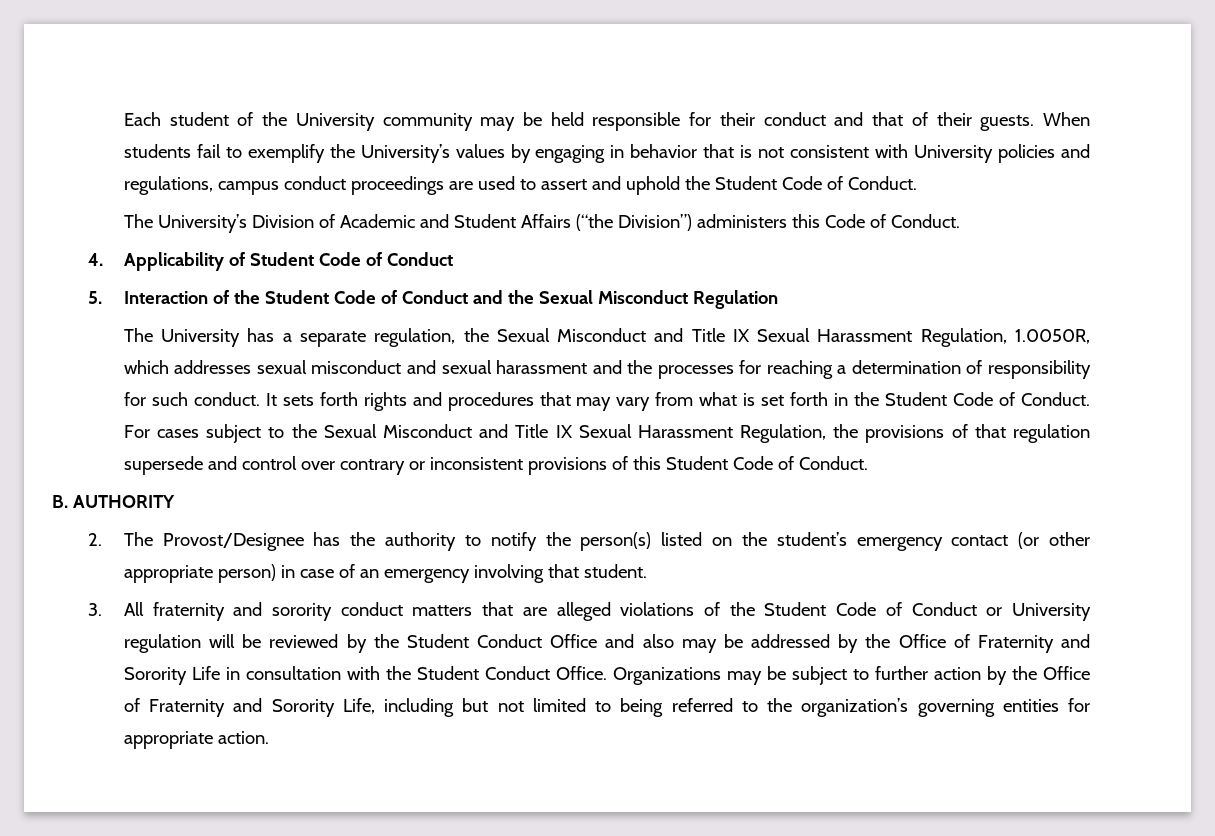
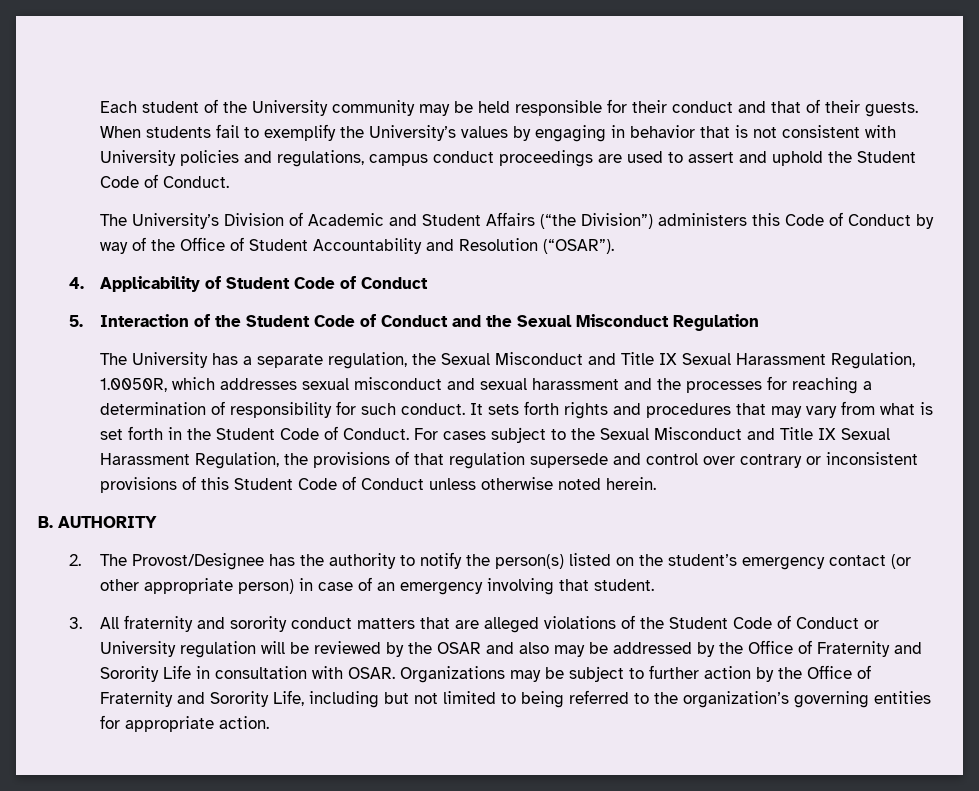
[890,214,960,228] Conduct. -> [847,214,934,229] [99,237,614,254] Conduct by way of the Office of Student Accountability and Resolution (“OSAR”).
[798,456,868,470] Conduct. -> [360,477,656,490] Conduct unless otherwise noted herein.
[406,634,598,648] Student Conduct Office -> [436,642,481,654] OSAR
[385,666,607,680] the Student Conduct Office. -> [347,667,395,679] OSAR.

